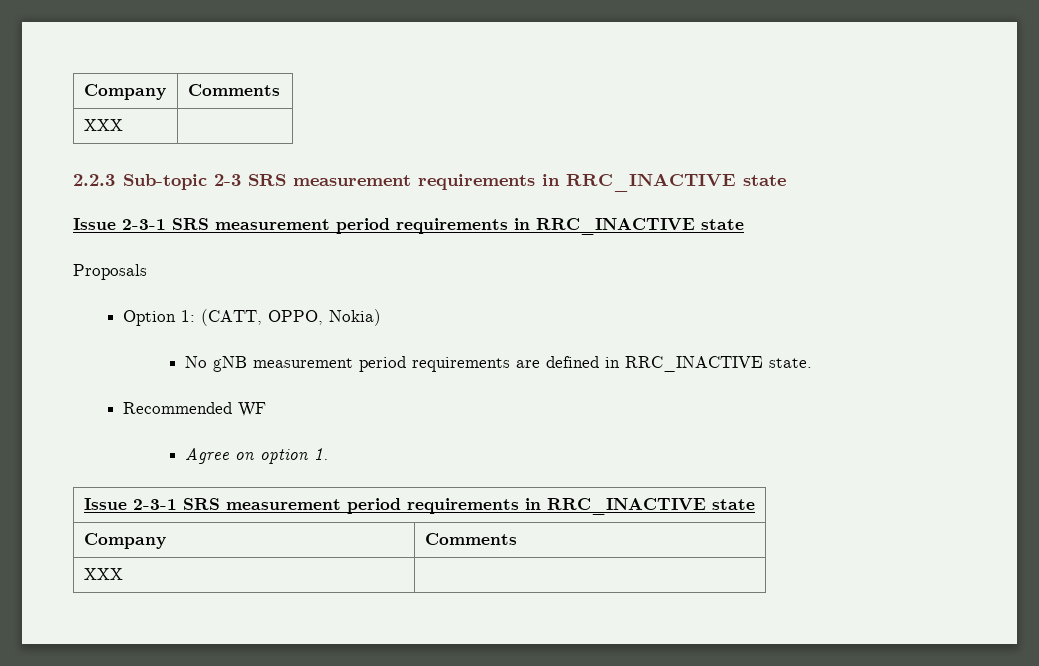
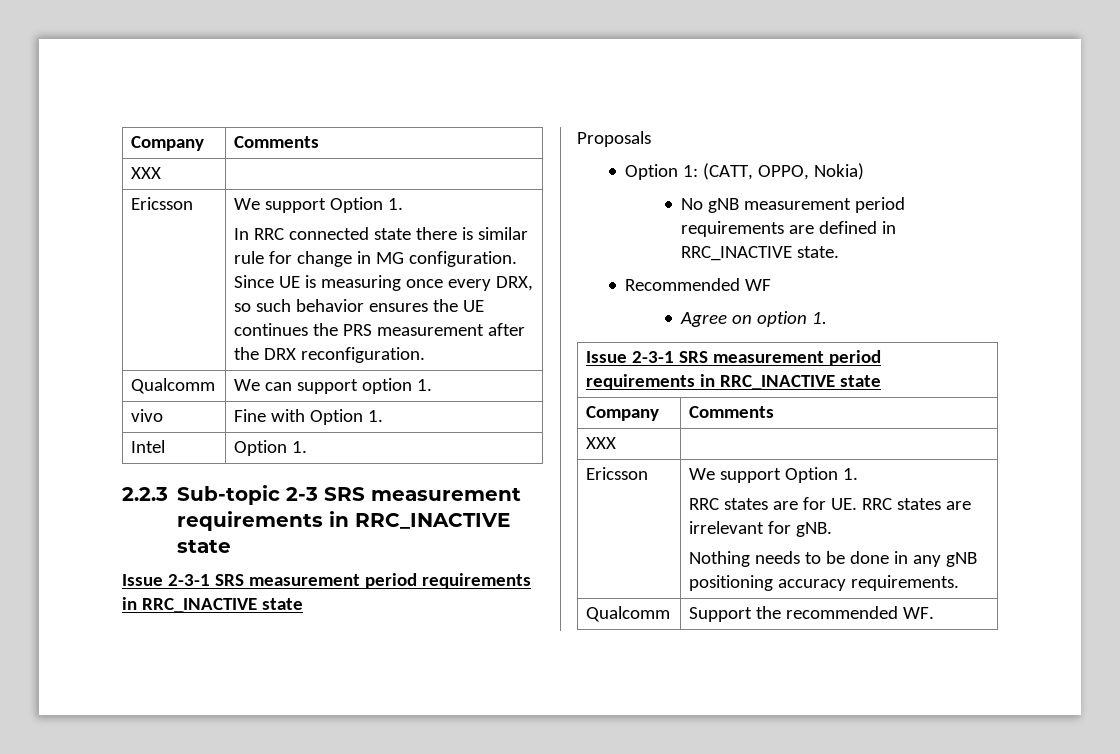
[83,84,166,100] [187,84,280,96] [83,119,123,131] Company | Comments // XXX | -> [131,136,205,151] [234,136,320,148] [131,167,162,179] [131,197,194,210] [234,197,404,213] [234,227,529,240] [234,251,518,267] [234,275,534,291] [234,299,485,312] [234,323,526,336] [234,347,426,363] [131,378,216,394] [234,378,433,394] [131,409,164,422] [234,409,384,425] [131,440,166,453] [234,440,308,456] Company | Comments // XXX | // Ericsson | We support Option 1. // In RRC connected state there is similar rule for change in MG configuration. Since UE is measuring once every DRX, so such behavior ensures the UE continues the PRS measurement after the DRX reconfiguration. // Qualcomm | We can support option 1. // vivo | Fine with Option 1. // Intel | Option 1.
(123, 574) none -> [586,467,649,480] [689,467,859,483] [689,497,972,510] [689,521,833,537] [689,551,978,567] [689,575,960,591] [586,606,671,622] [689,606,935,622] // Ericsson | We support Option 1. // RRC states are for UE. RRC states are irrelevant for gNB. // Nothing needs to be done in any gNB positioning accuracy requirements. // Qualcomm | Support the recommended WF.

